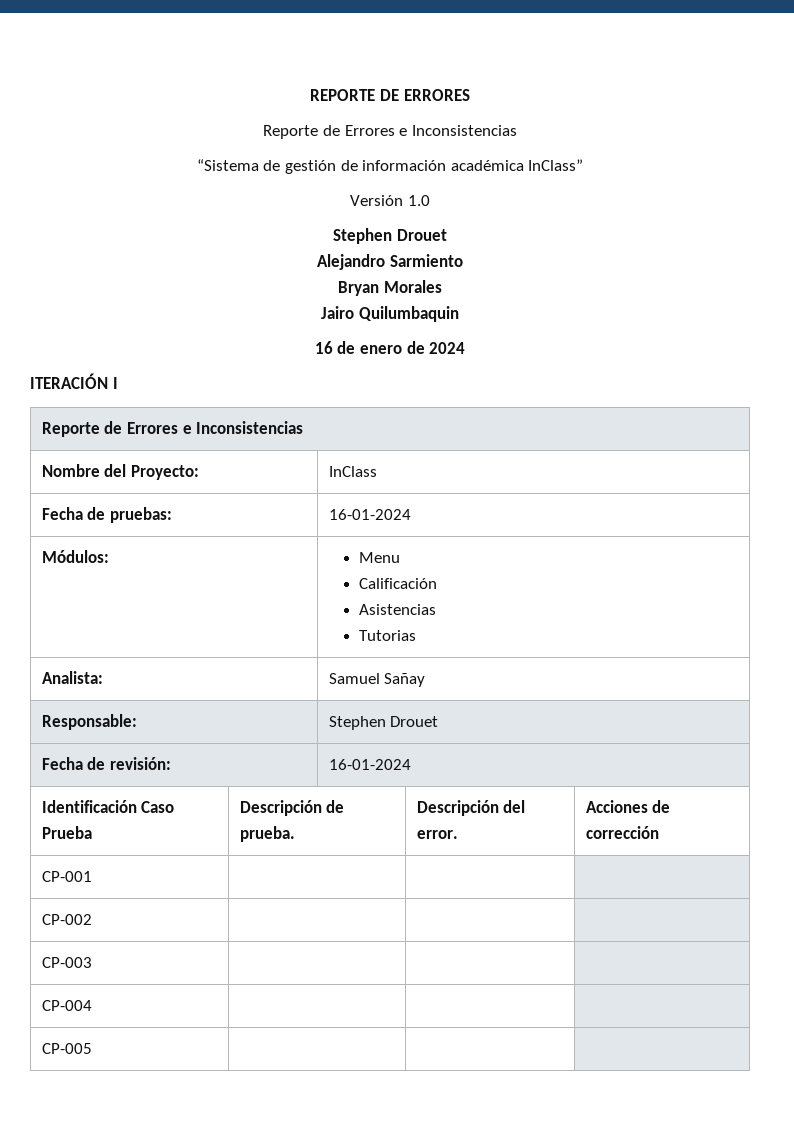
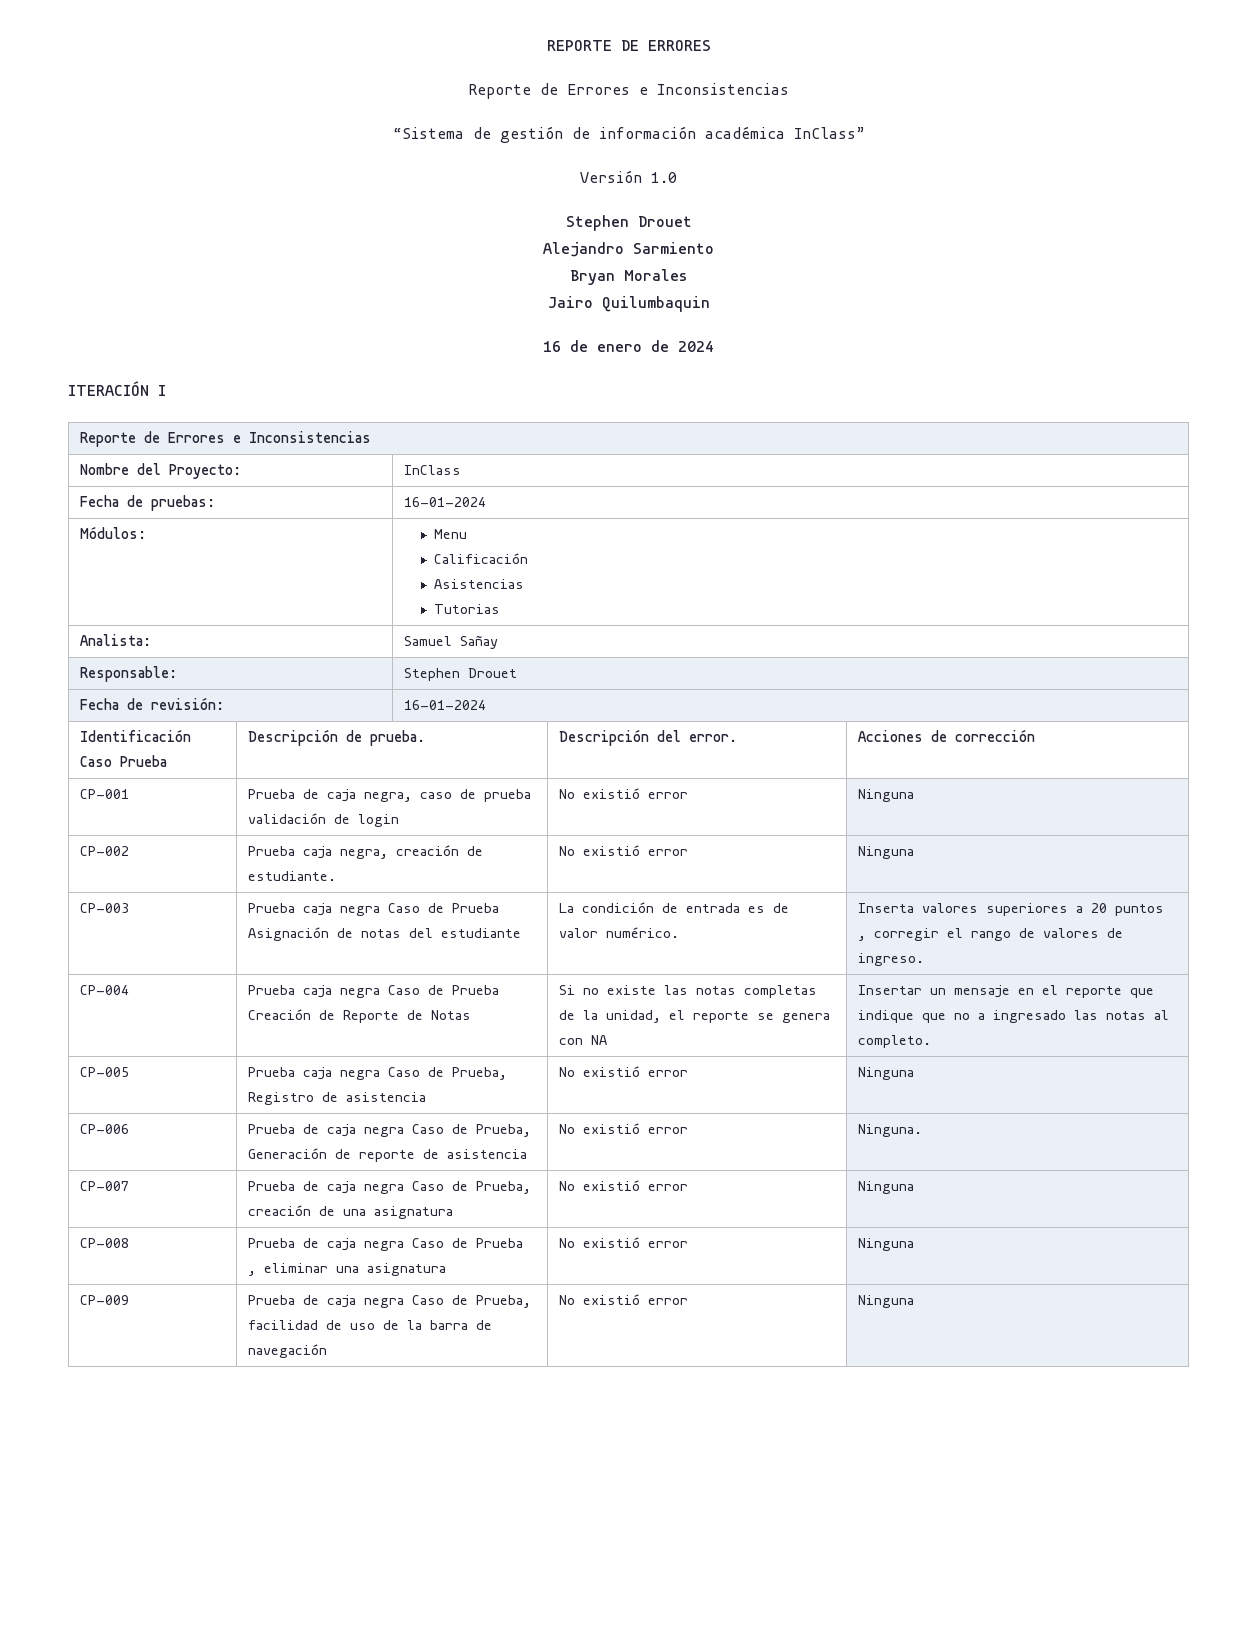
[41,914,92,925] [41,957,92,968] [41,1000,92,1011] [41,1043,92,1054] | | // CP-002 | | | // CP-003 | | | // CP-004 | | | // CP-005 | | | -> [247,789,531,802] [247,813,399,827] [558,788,688,799] [857,789,914,802] [79,846,129,856] [247,845,483,859] [247,871,336,881] [558,845,688,856] [857,846,914,859] [79,903,129,913] [247,903,499,916] [247,927,521,941] [558,902,789,913] [558,927,679,938] [857,903,1164,916] [857,928,1123,941] [857,953,924,966] [79,985,129,995] [247,985,499,998] [247,1009,471,1023] [558,985,817,998] [558,1010,830,1023] [558,1035,607,1045] [857,985,1154,998] [857,1010,1169,1023] [857,1035,931,1048] [79,1067,129,1077] [247,1067,507,1080] [247,1092,426,1105] [558,1066,688,1077] [857,1067,914,1080] [79,1124,129,1134] [247,1124,531,1137] [247,1148,527,1162] [558,1123,688,1134] [857,1124,922,1137] [79,1181,129,1191] [247,1181,531,1194] [247,1205,453,1219] [558,1180,688,1191] [857,1181,914,1194] [79,1238,129,1248] [247,1238,523,1251] [247,1263,446,1276] [558,1237,688,1248] [857,1238,914,1251] [79,1295,129,1305] [247,1295,531,1308] [247,1320,492,1330] [247,1344,327,1358] [558,1294,688,1305] [857,1295,914,1308] Prueba de caja negra, caso de prueba validación de login | No existió error | Ninguna // CP-002 | Prueba caja negra, creación de estudiante. | No existió error | Ninguna // CP-003 | Prueba caja negra Caso de Prueba Asignación de notas del estudiante | La condición de entrada es de valor numérico. | Inserta valores superiores a 20 puntos , corregir el rango de valores de ingreso. // CP-004 | Prueba caja negra Caso de Prueba Creación de Reporte de Notas | Si no existe las notas completas de la unidad, el reporte se genera con NA | Insertar un mensaje en el reporte que indique que no a ingresado las notas al completo. // CP-005 | Prueba caja negra Caso de Prueba, Registro de asistencia | No existió error | Ninguna // CP-006 | Prueba de caja negra Caso de Prueba, Generación de reporte de asistencia | No existió error | Ninguna. // CP-007 | Prueba de caja negra Caso de Prueba, creación de una asignatura | No existió error | Ninguna // CP-008 | Prueba de caja negra Caso de Prueba , eliminar una asignatura | No existió error | Ninguna // CP-009 | Prueba de caja negra Caso de Prueba, facilidad de uso de la barra de navegación | No existió error | Ninguna

